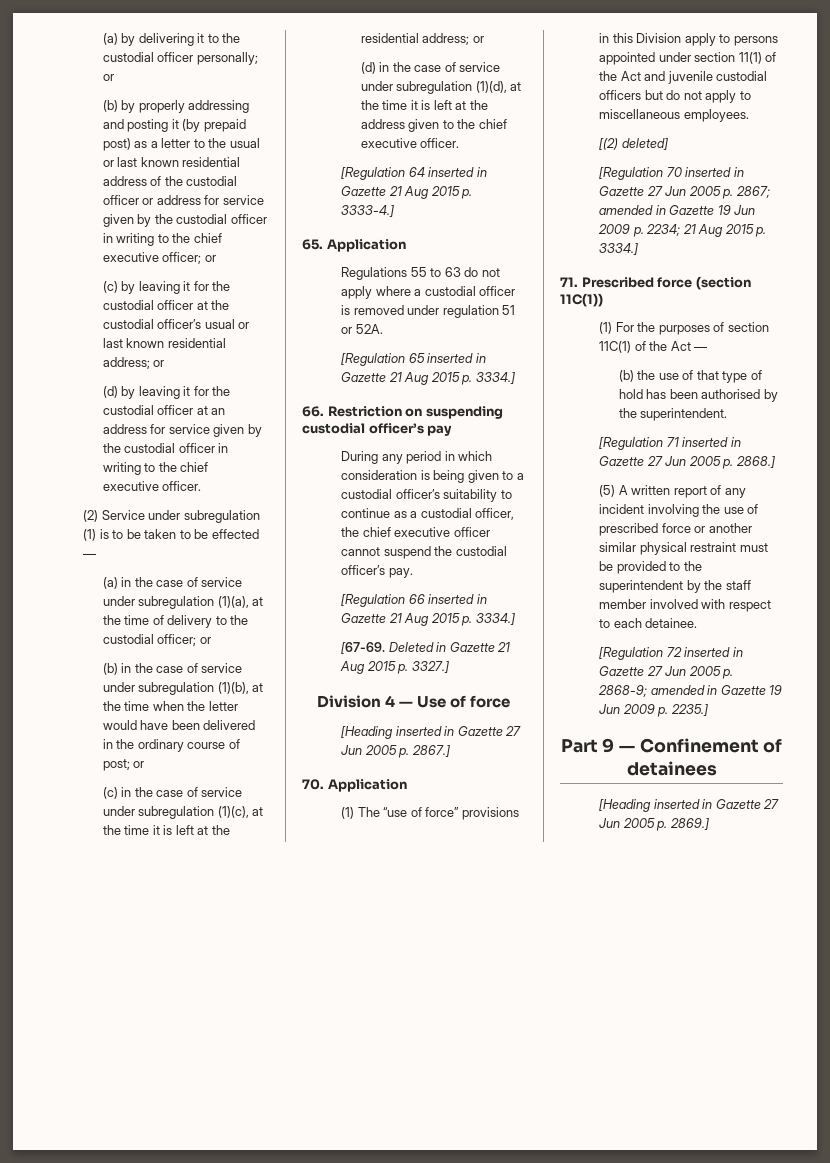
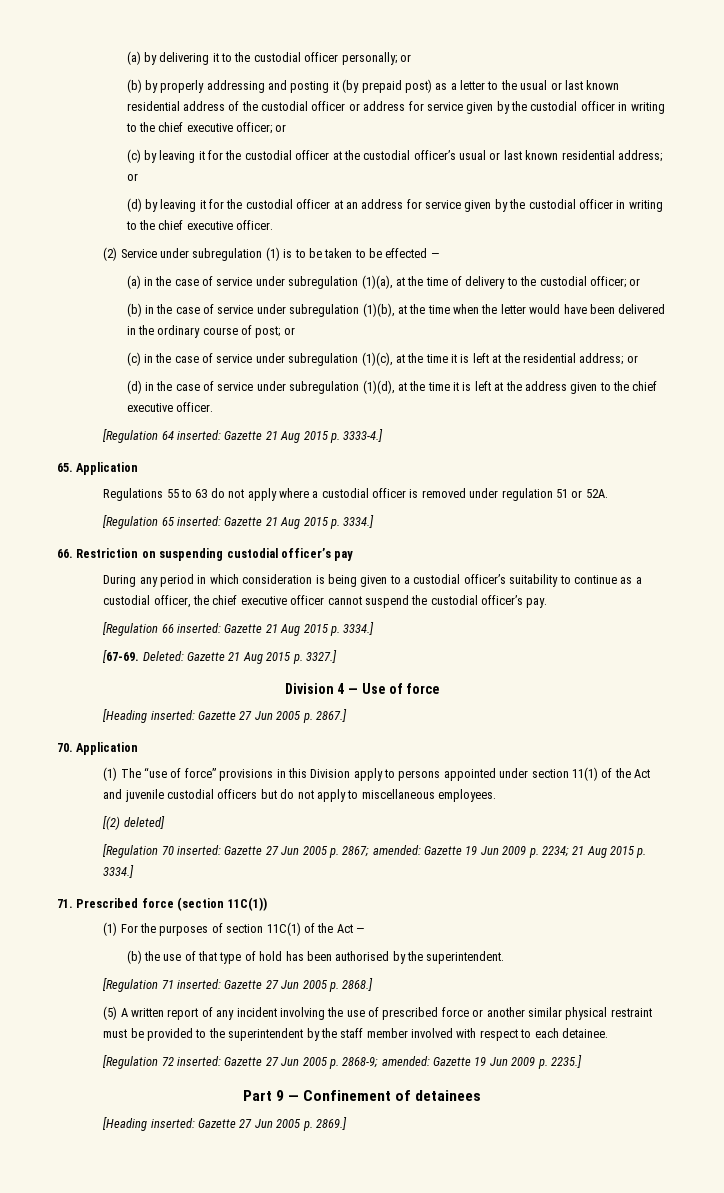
[428,167,487,177] inserted in -> [177,430,222,440] inserted:
[427,353,486,363] inserted in -> [177,516,222,526] inserted:
[428,594,487,604] inserted in -> [177,623,222,633] inserted:
[388,642,447,652] Deleted in -> [142,651,184,661] Deleted:
[395,726,455,736] inserted in -> [150,710,195,720] inserted:
[685,167,744,177] inserted in -> [177,845,222,855] inserted:
[599,205,666,215] amended in -> [372,845,421,855] amended:
[682,437,741,447] inserted in -> [177,979,222,989] inserted:
[684,647,743,657] inserted in -> [177,1056,222,1066] inserted:
[650,685,718,695] amended in -> [381,1056,430,1066] amended:
[653,799,713,809] inserted in -> [150,1118,195,1128] inserted:

